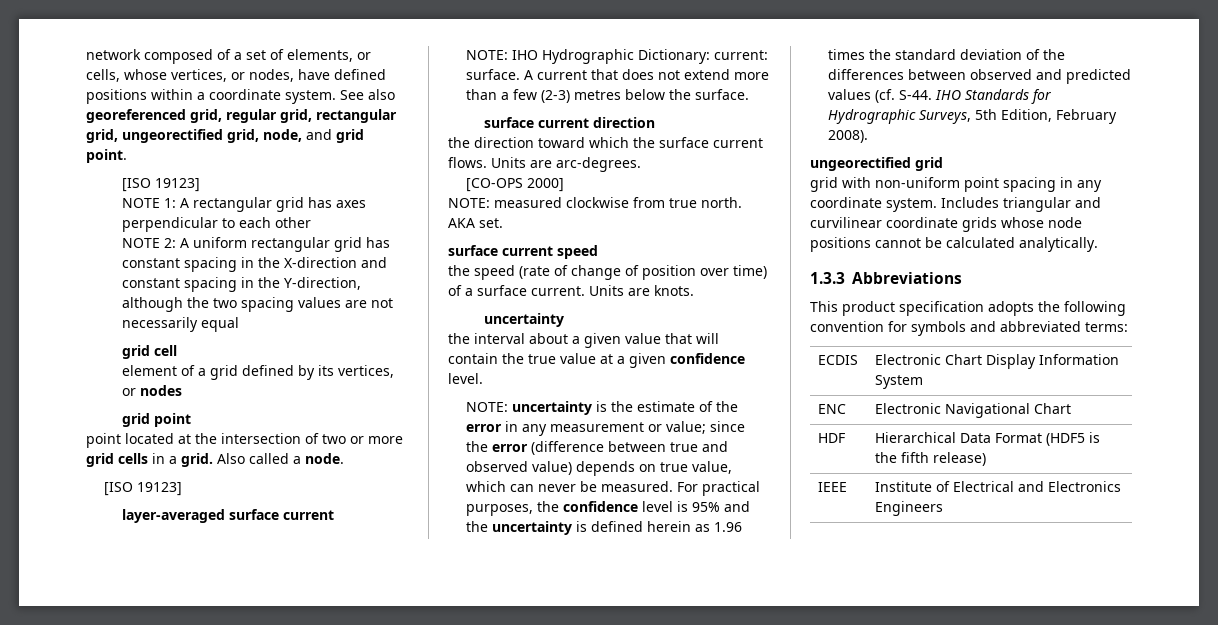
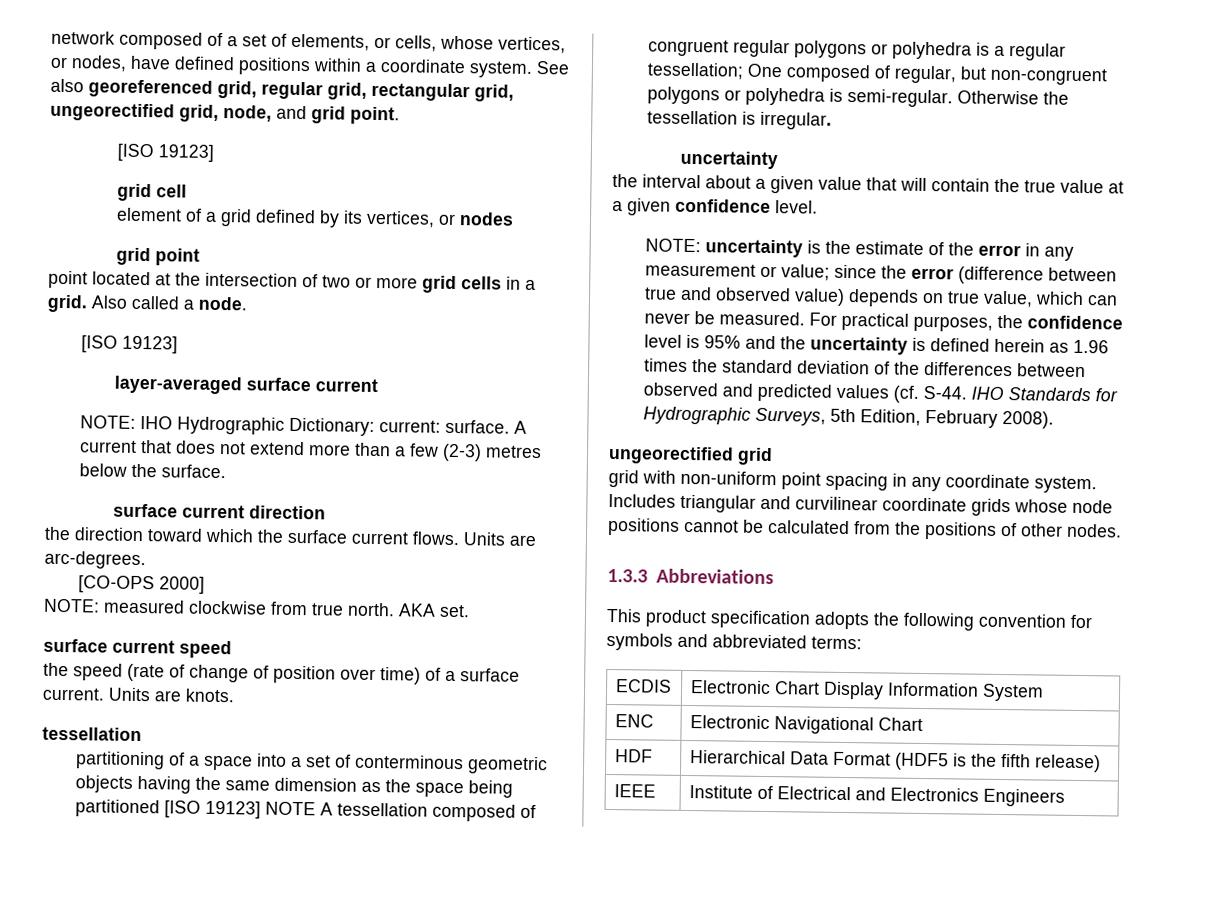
[121,197,366,212] [121,217,311,232] [121,237,390,252] [121,257,387,272] [121,277,361,292] [121,297,393,312] [121,317,239,332] // NOTE 1: A rectangular grid has axes perpendicular to each other // NOTE 2: A uniform rectangular grid has constant spacing in the X-direction and constant spacing in the Y-direction, although the two spacing values are not necessarily equal -> (214, 153) none
(694, 290) none -> [42,726,142,742] [74,751,548,775] [74,775,513,798] [74,799,536,822] [647,39,1066,61] [646,62,1107,86] [646,86,1069,108] [646,110,832,130] // tessellation // partitioning of a space into a set of conterminous geometric objects having the same dimension as the space being partitioned [ISO 19123] NOTE A tessellation composed of congruent regular polygons or polyhedra is a regular tessellation; One composed of regular, but non-congruent polygons or polyhedra is semi-regular. Otherwise the tessellation is irregular.
[1019,237,1098,252] analytically. -> [854,521,1122,540] from the positions of other nodes.

